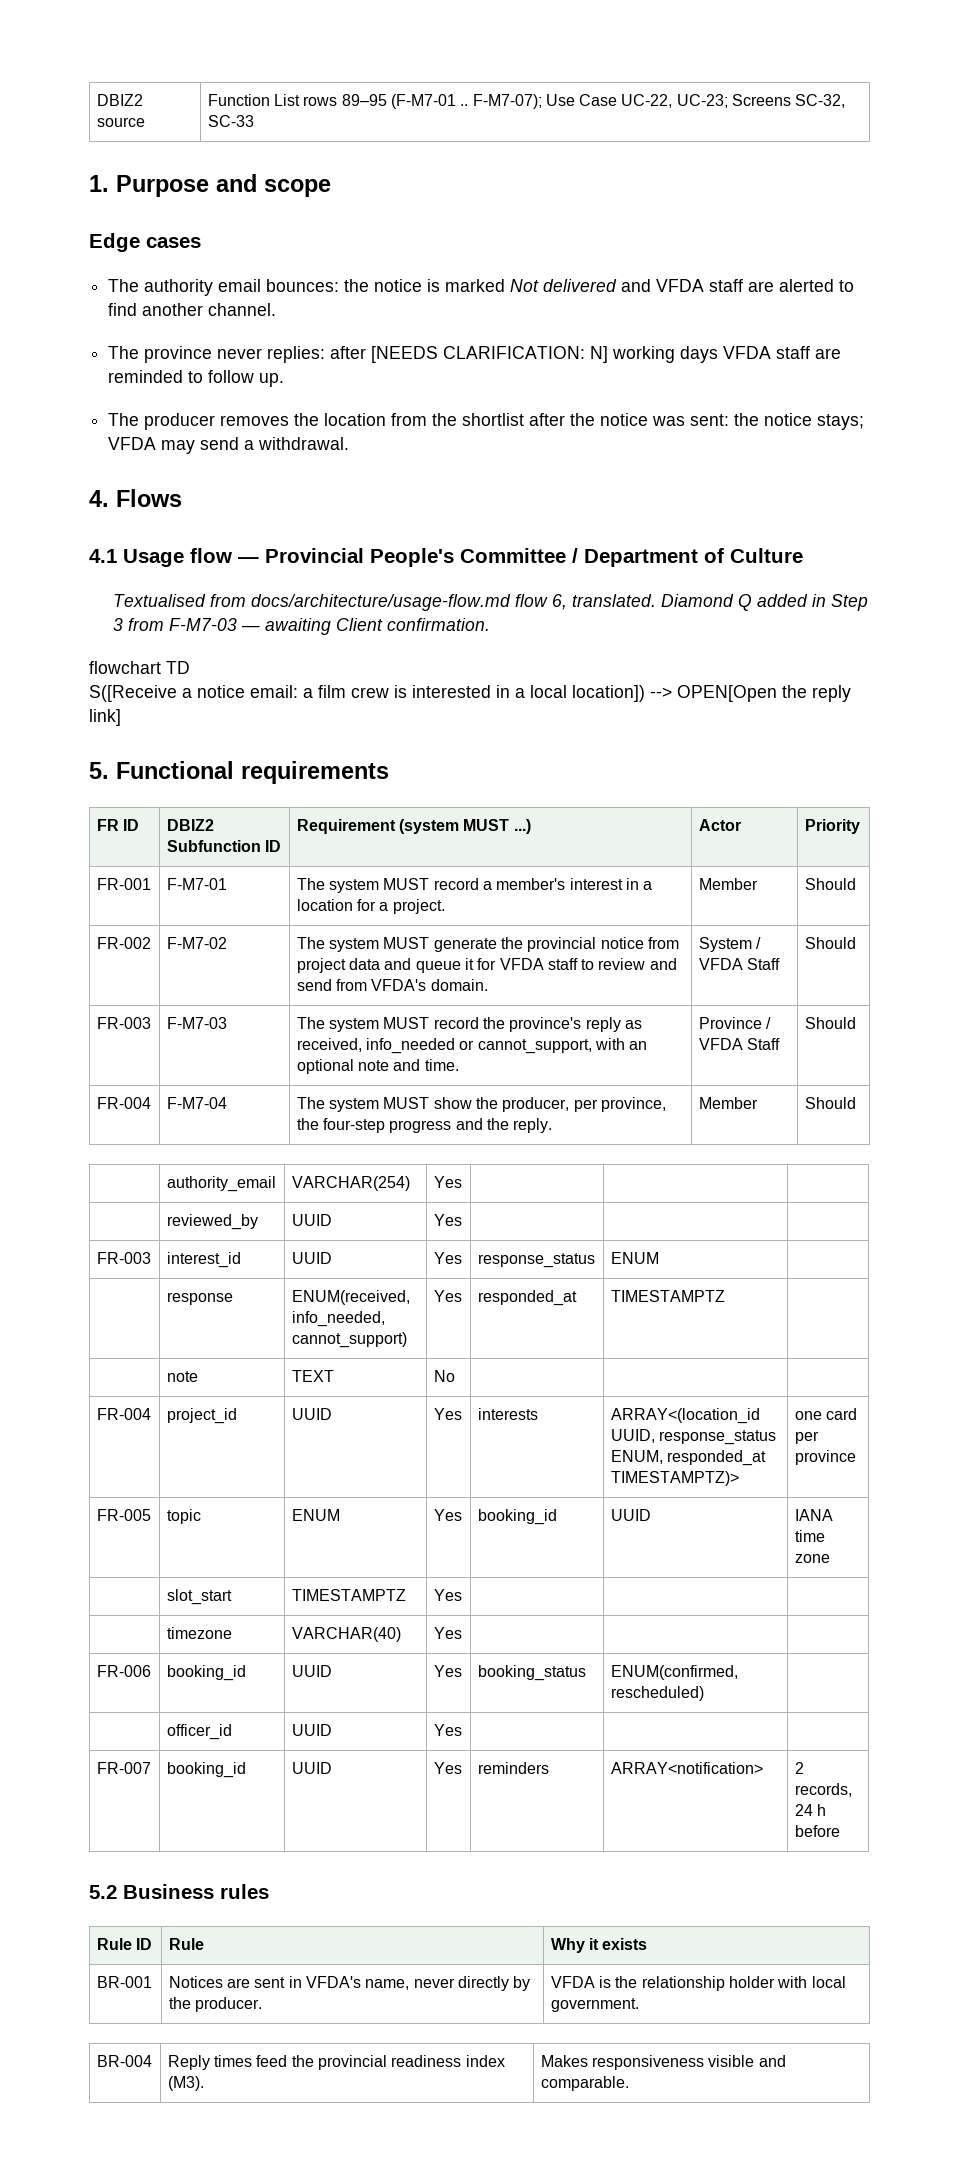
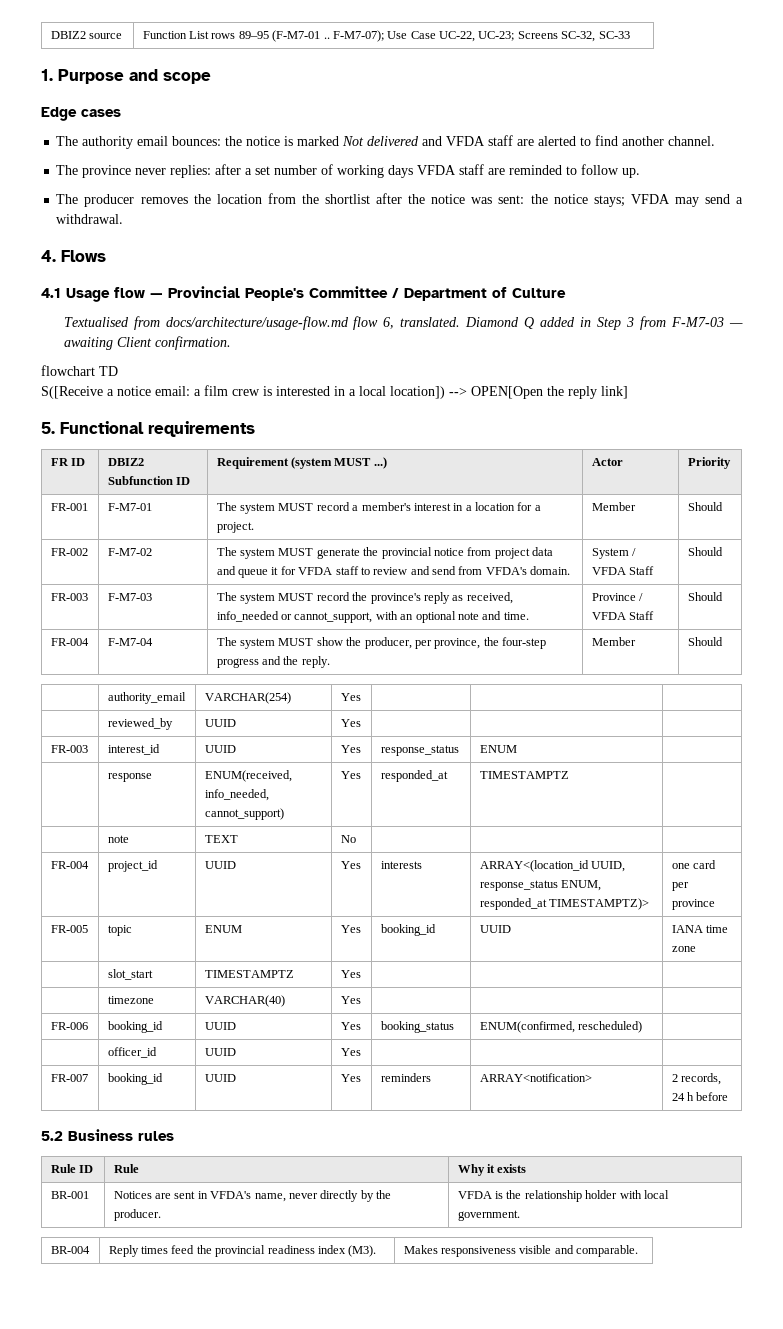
[371,346,609,363] [NEEDS CLARIFICATION: N] -> [245,164,334,175] a set number of

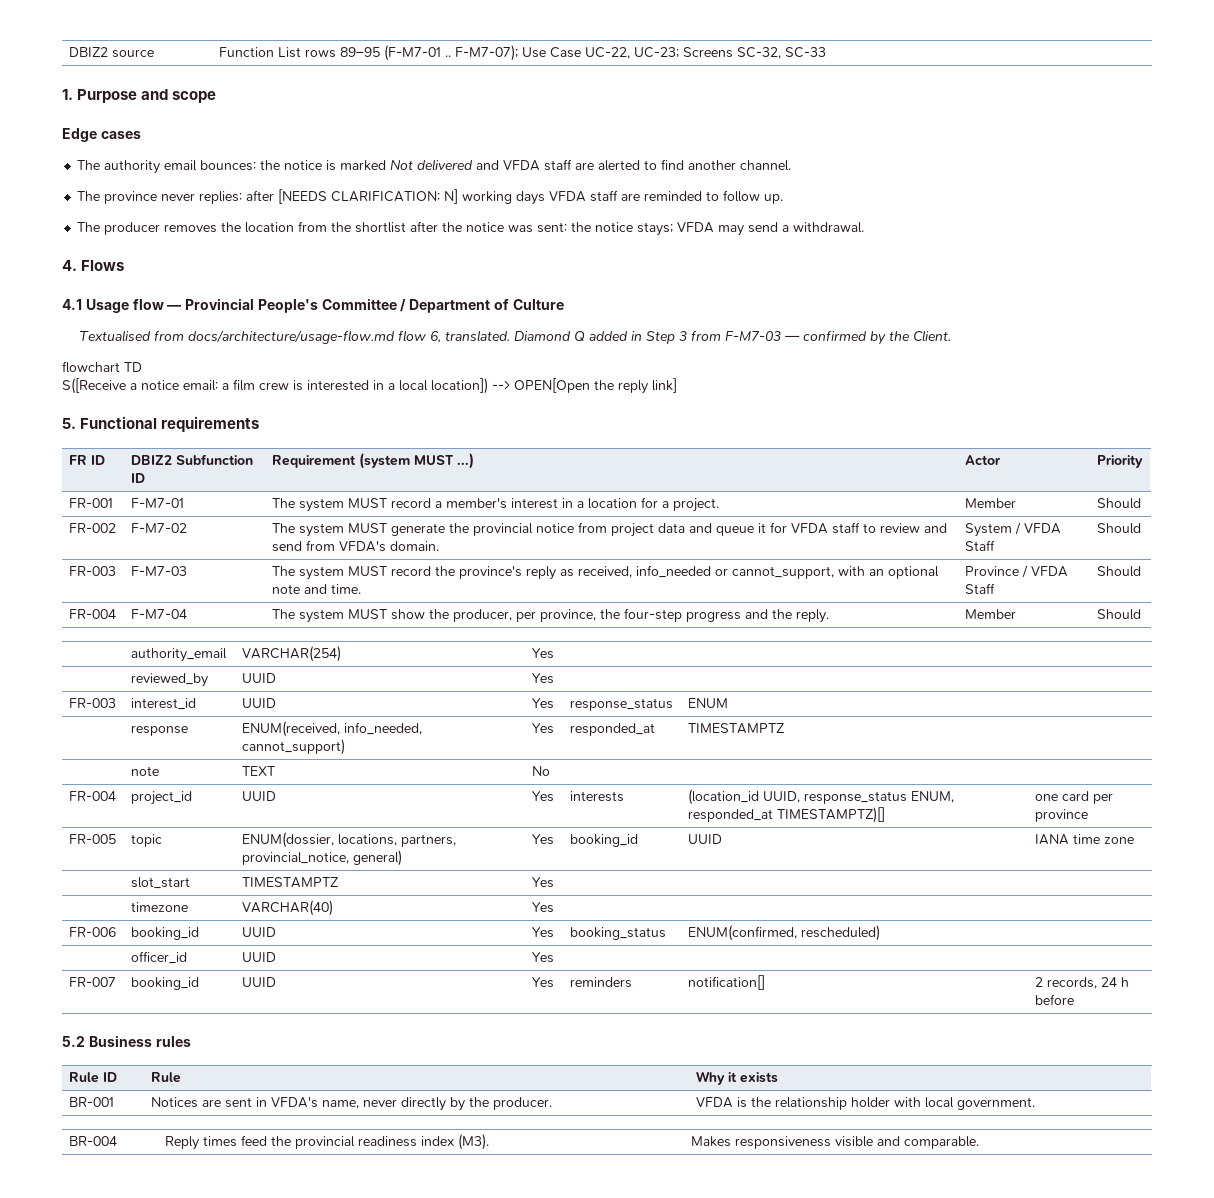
[245,164,334,175] a set number of -> [278,189,459,204] [NEEDS CLARIFICATION: N]
[63,336,231,350] awaiting Client confirmation. -> [802,330,951,345] confirmed by the Client.
[479,860,589,872] ARRAY<(location_id -> [688,789,760,805] (location_id
[549,898,650,910] TIMESTAMPTZ)> -> [777,807,886,823] TIMESTAMPTZ)[]
[204,925,242,933] ENUM -> [242,832,457,848] [242,850,403,866] ENUM(dossier, locations, partners, provincial_notice, general)
[479,1073,592,1082] ARRAY<notification> -> [688,975,766,990] notification[]

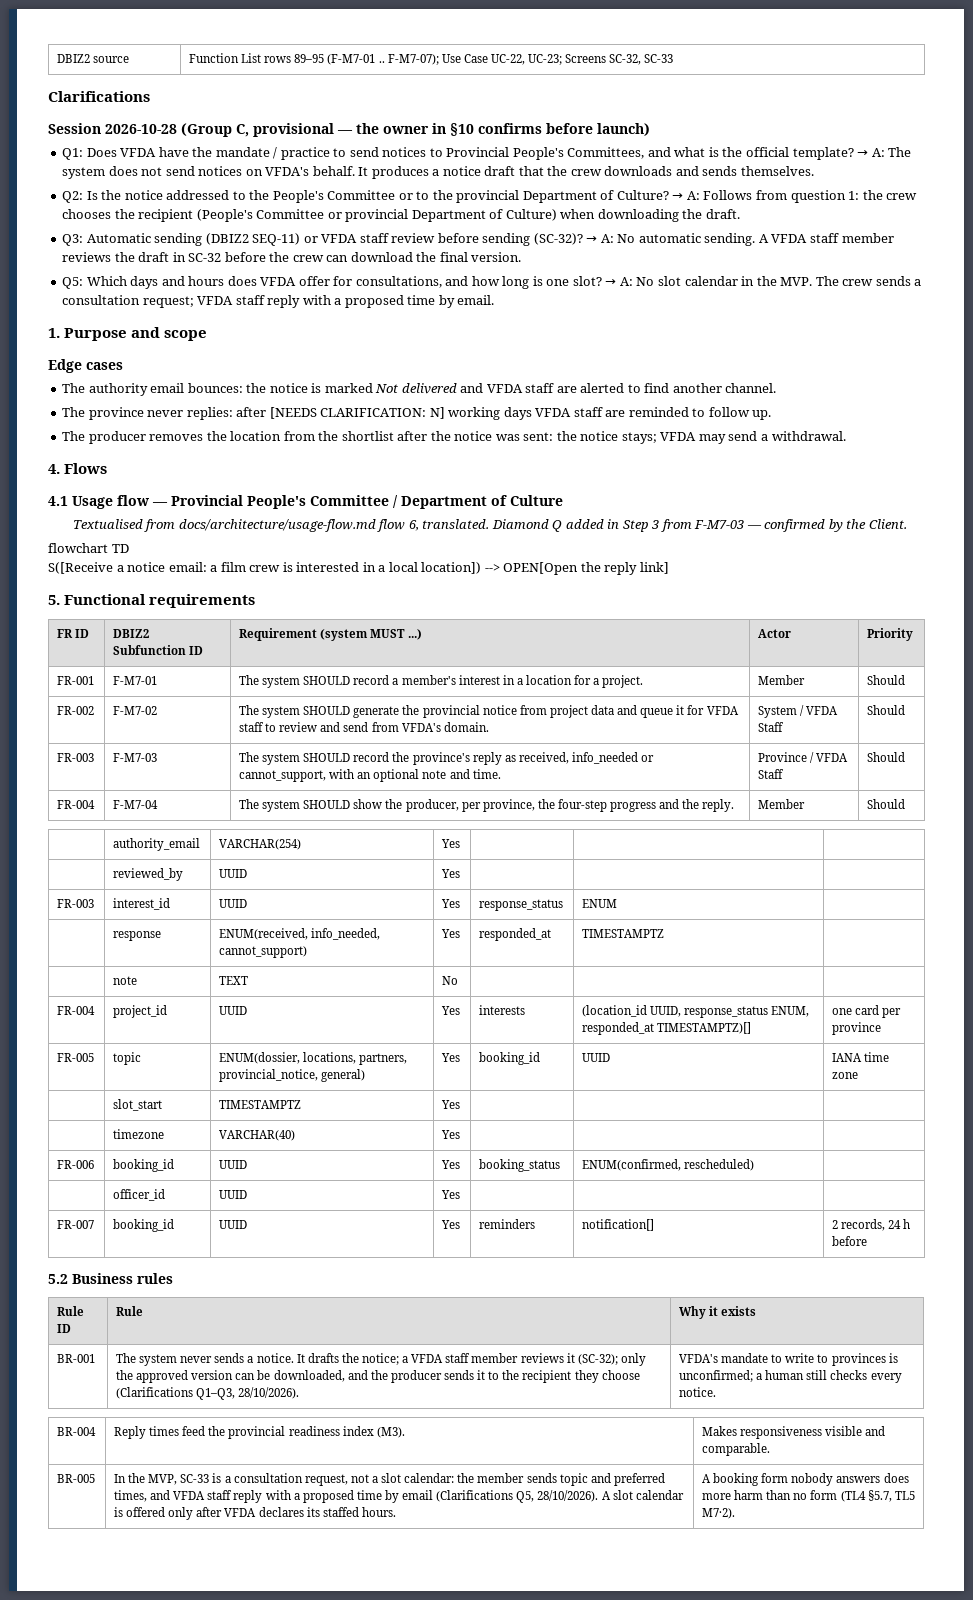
(827, 52) none -> [48,91,150,102] [48,123,650,137] [62,147,912,160] [62,166,814,179] [62,190,918,203] [62,209,740,222] [62,233,894,246] [62,252,522,262] [62,276,922,289] [62,295,495,308] // Clarifications // Session 2026-10-28 (Group C, provisional — the owner in §10 confirms before launch) // Q1: Does VFDA have the mandate / practice to send notices to Provincial People's Committees, and what is the official template? → A: The system does not send notices on VFDA's behalf. It produces a notice draft that the crew downloads and sends themselves. // Q2: Is the notice addressed to the People's Committee or to the provincial Department of Culture? → A: Follows from question 1: the crew chooses the recipient (People's Committee or provincial Department of Culture) when downloading the draft. // Q3: Automatic sending (DBIZ2 SEQ-11) or VFDA staff review before sending (SC-32)? → A: No automatic sending. A VFDA staff member reviews the draft in SC-32 before the crew can download the final version. // Q5: Which days and hours does VFDA offer for consultations, and how long is one slot? → A: No slot calendar in the MVP. The crew sends a consultation request; VFDA staff reply with a proposed time by email.
[348,498,388,508] MUST -> [303,676,351,685] SHOULD
[348,523,388,533] MUST -> [303,706,351,715] SHOULD
[348,566,388,576] MUST -> [303,753,351,762] SHOULD
[348,609,388,619] MUST -> [303,800,351,809] SHOULD
[151,1097,553,1111] [696,1097,1036,1110] Notices are sent in VFDA's name, never directly by the producer. | VFDA is the relationship holder with local government. -> [116,1353,646,1366] [116,1370,640,1383] [116,1387,300,1400] [679,1353,898,1366] [679,1370,902,1383] [679,1387,717,1397] The system never sends a notice. It drafts the notice; a VFDA staff member reviews it (SC-32); only the approved version can be downloaded, and the producer sends it to the recipient they choose (Clarifications Q1–Q3, 28/10/2026). | VFDA's mandate to write to provinces is unconfirmed; a human still checks every notice.
(980, 1142) none -> [57,1474,96,1483] [114,1473,665,1486] [114,1490,684,1503] [114,1507,396,1520] [702,1473,909,1486] [702,1490,915,1502] [702,1508,736,1519] // BR-005 | In the MVP, SC-33 is a consultation request, not a slot calendar: the member sends topic and preferred times, and VFDA staff reply with a proposed time by email (Clarifications Q5, 28/10/2026). A slot calendar is offered only after VFDA declares its staffed hours. | A booking form nobody answers does more harm than no form (TL4 §5.7, TL5 M7·2).

